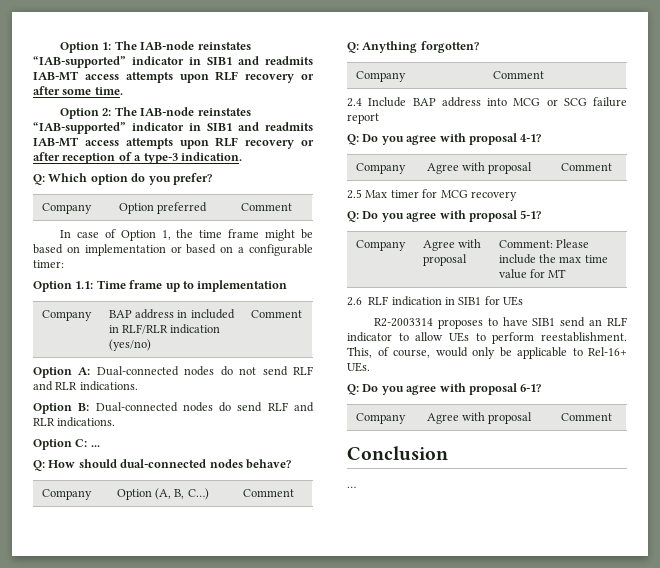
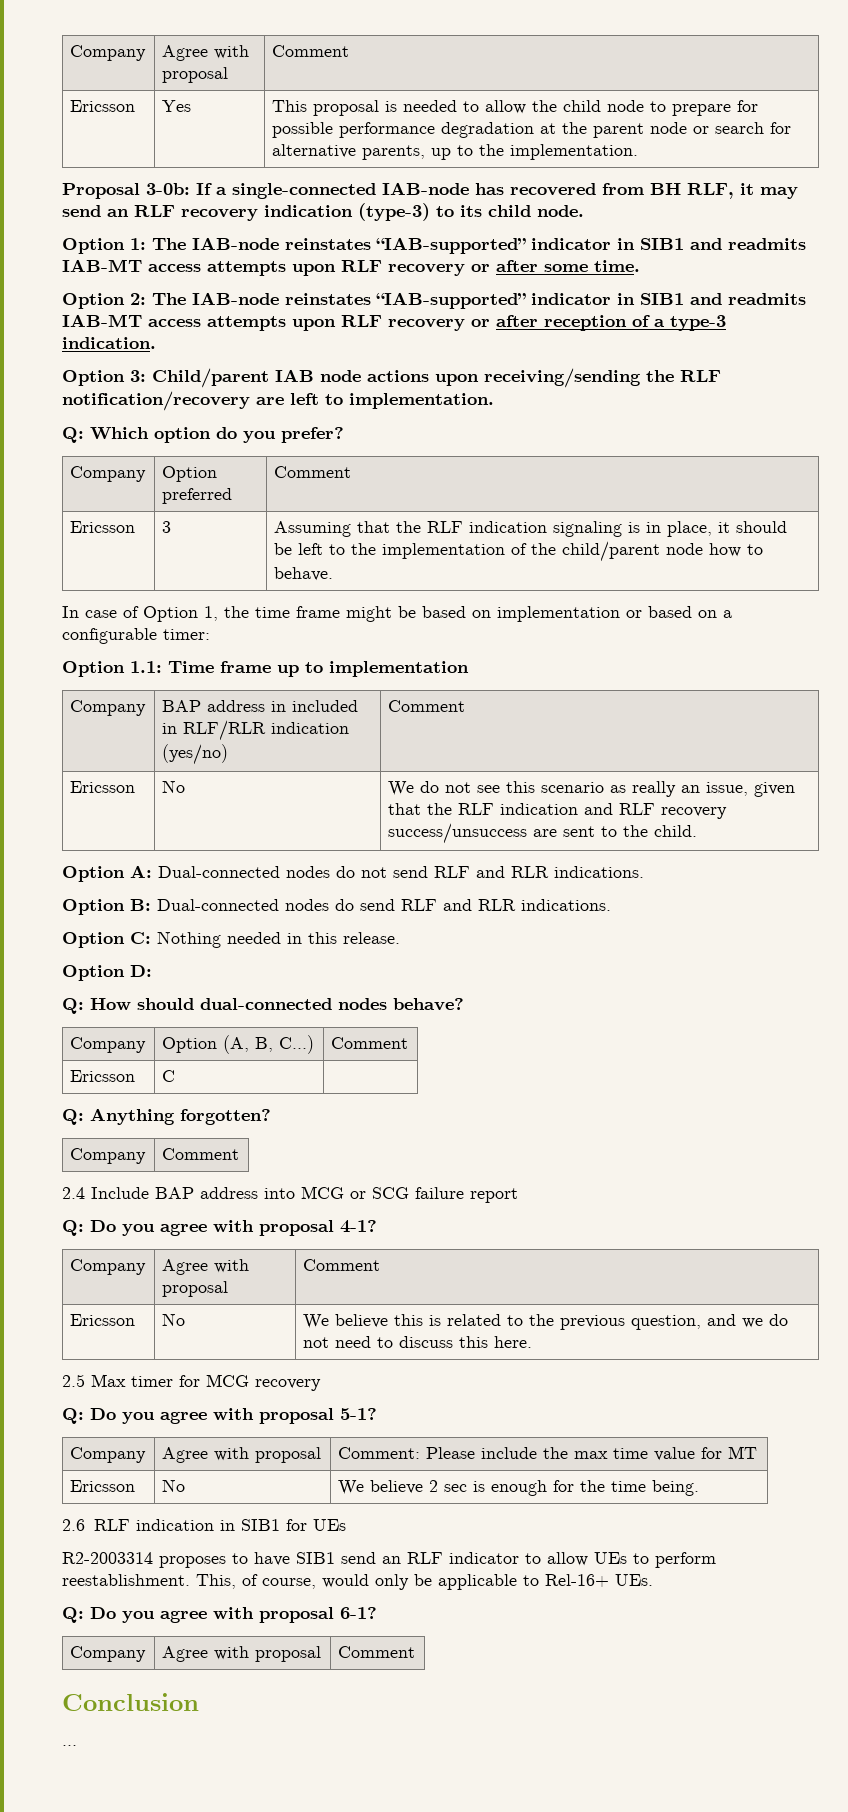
(60, 47) none -> [70,45,147,61] [162,45,250,61] [162,67,229,83] [272,45,350,57] [70,100,136,112] [162,100,192,112] [272,100,759,116] [272,122,792,138] [272,144,639,160] [62,182,798,199] [62,203,584,221] Company | Agree with proposal | Comment // Ericsson | Yes | This proposal is needed to allow the child node to prepare for possible performance degradation at the parent node or search for alternative parents, up to the implementation. // Proposal 3-0b: If a single-connected IAB-node has recovered from BH RLF, it may send an RLF recovery indication (type-3) to its child node. //
(242, 156) none -> [62,368,721,388] [62,391,494,411] // Option 3: Child/parent IAB node actions upon receiving/sending the RLF notification/recovery are left to implementation.
(292, 207) none -> [70,521,136,533] [162,521,172,533] [274,521,788,537] [274,541,764,562] [274,567,334,581] // Ericsson | 3 | Assuming that the RLF indication signaling is in place, it should be left to the implementation of the child/parent node how to behave.
(302, 314) none -> [70,781,136,793] [162,780,186,793] [388,781,796,797] [388,803,728,819] [388,823,698,844] // Ericsson | No | We do not see this scenario as really an issue, given that the RLF indication and RLF recovery success/unsuccess are sent to the child.
[90,445,100,447] ... -> [157,931,400,948] [62,965,152,981] Nothing needed in this release. // Option D:
(294, 493) none -> [70,1070,136,1082] [162,1070,176,1082] // Ericsson | C |
(612, 167) none -> [70,1314,136,1326] [162,1313,186,1326] [303,1314,789,1330] [303,1336,533,1348] // Ericsson | No | We believe this is related to the previous question, and we do not need to discuss this here.
(567, 273) none -> [70,1480,136,1492] [162,1479,186,1492] [338,1480,700,1496] // Ericsson | No | We believe 2 sec is enough for the time being.

